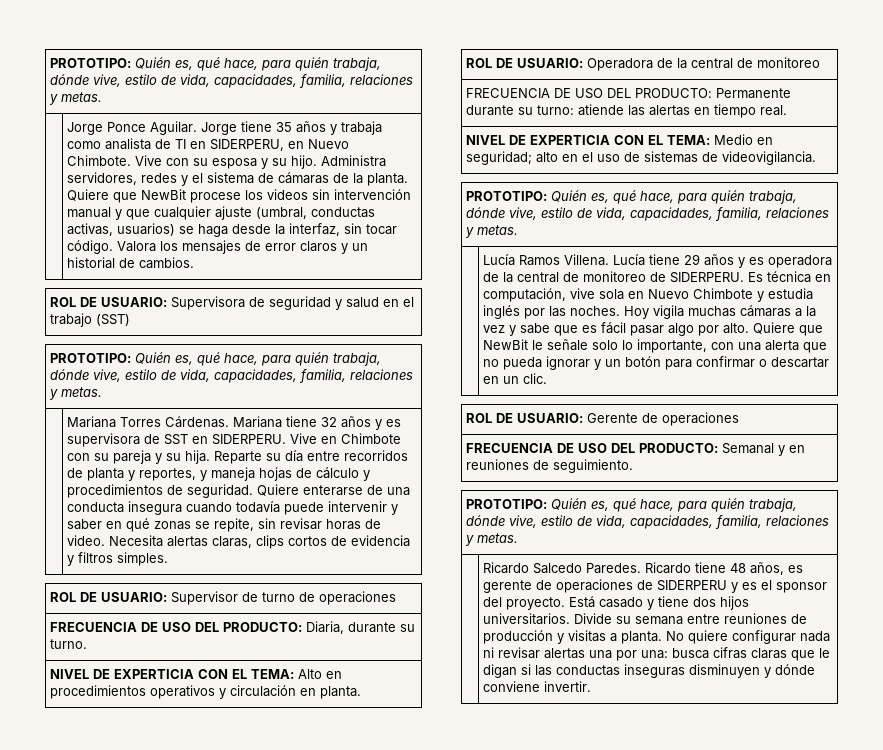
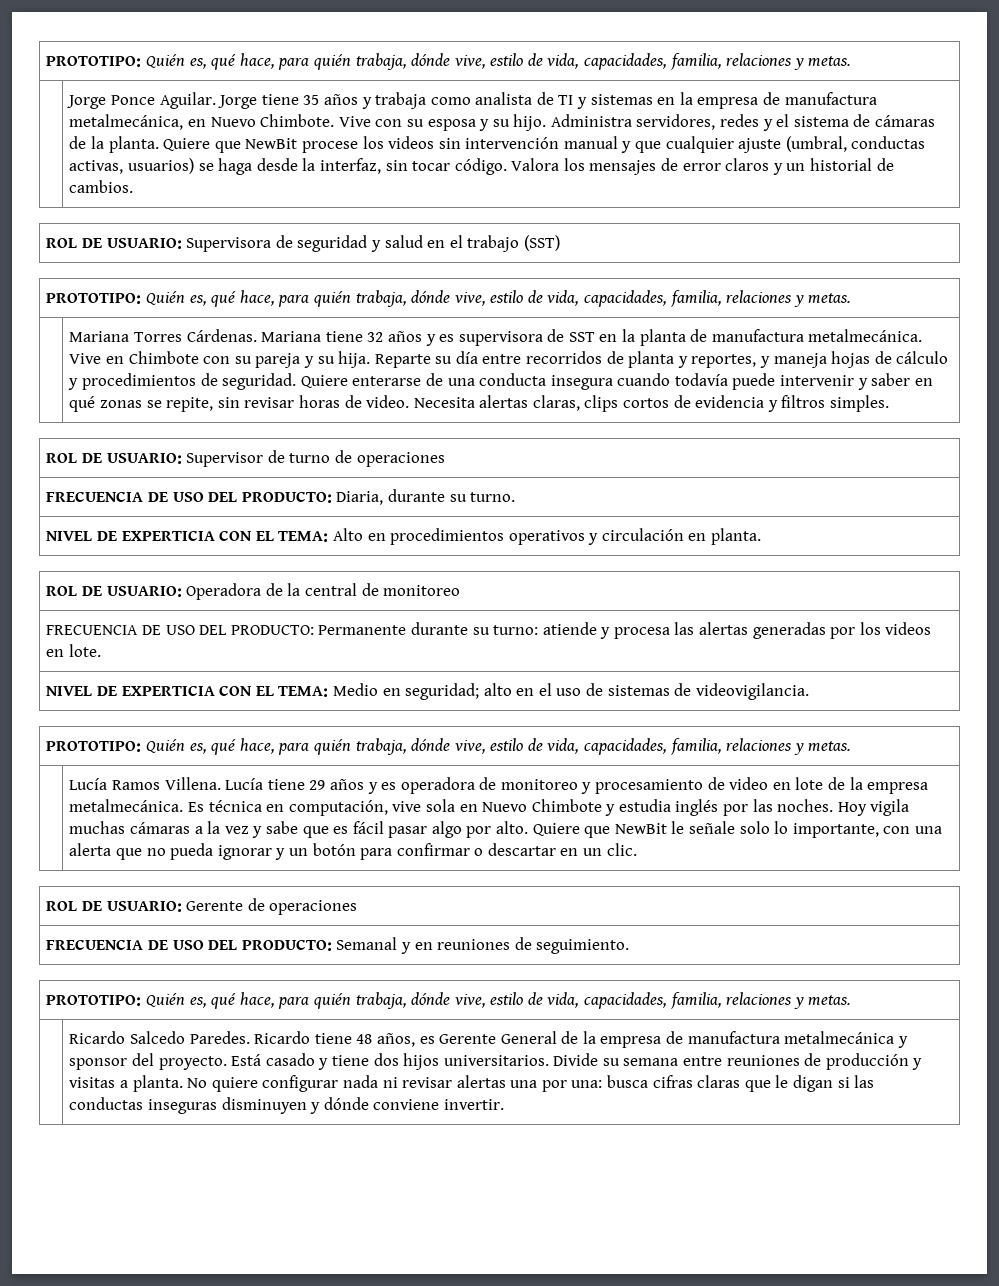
[190,139,285,151] en SIDERPERU, -> [577,92,877,109] [69,114,184,130] y sistemas en la empresa de manufactura metalmecánica,
[212,434,287,445] SIDERPERU. -> [622,329,923,346] la planta de manufactura metalmecánica.
[628,104,788,118] las alertas en tiempo real. -> [600,622,932,639] [46,644,101,657] y procesa las alertas generadas por los videos en lote.
[503,271,745,283] la central de monitoreo de SIDERPERU. -> [500,777,929,794] [69,799,184,812] monitoreo y procesamiento de video en lote de la empresa metalmecánica.
[483,579,773,593] gerente de operaciones de SIDERPERU y es el -> [439,1031,908,1048] Gerente General de la empresa de manufactura metalmecánica y

